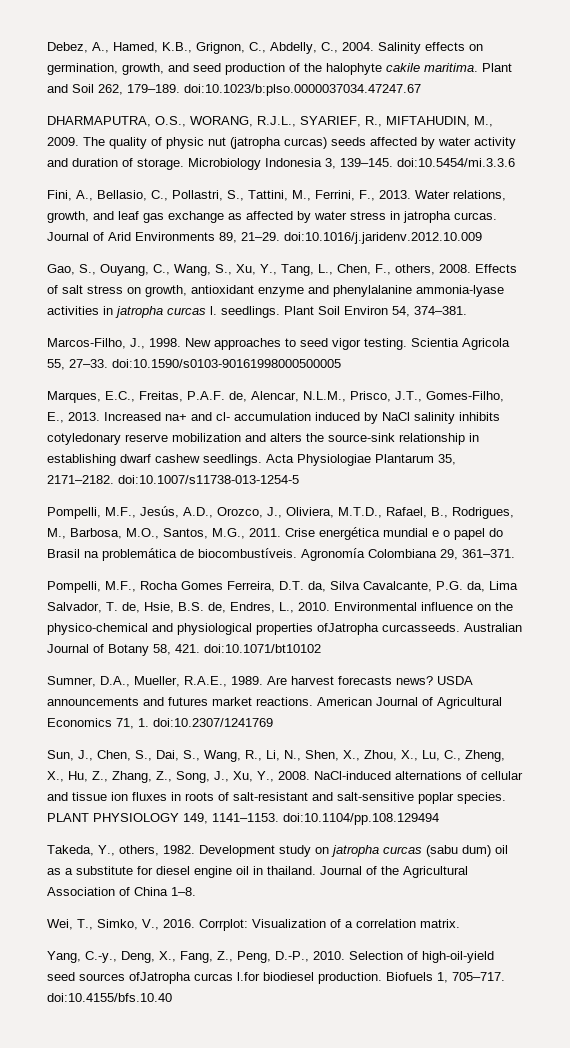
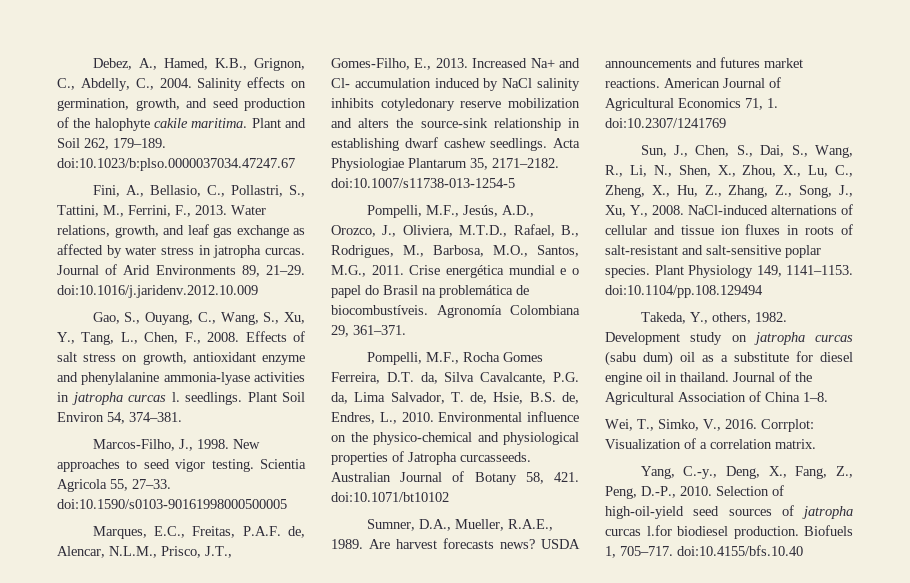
[47,116,493,127] [47,137,516,149] [47,158,515,170] // DHARMAPUTRA, O.S., WORANG, R.J.L., SYARIEF, R., MIFTAHUDIN, M., 2009. The quality of physic nut (jatropha curcas) seeds affected by water activity and duration of storage. Microbiology Indonesia 3, 139–145. doi:10.5454/mi.3.3.6 -> (295, 164) none
[395,264,435,275] others, -> (201, 338) none
[165,412,230,421] na+ and cl- -> [530,58,580,68] [331,78,350,88] Na+ and Cl-
[317,623,379,635] ofJatropha -> [392,451,457,465] of Jatropha
[47,813,179,822] PLANT PHYSIOLOGY -> [654,265,753,278] Plant Physiology
[129,972,191,984] ofJatropha -> [781,505,853,519] of jatropha

